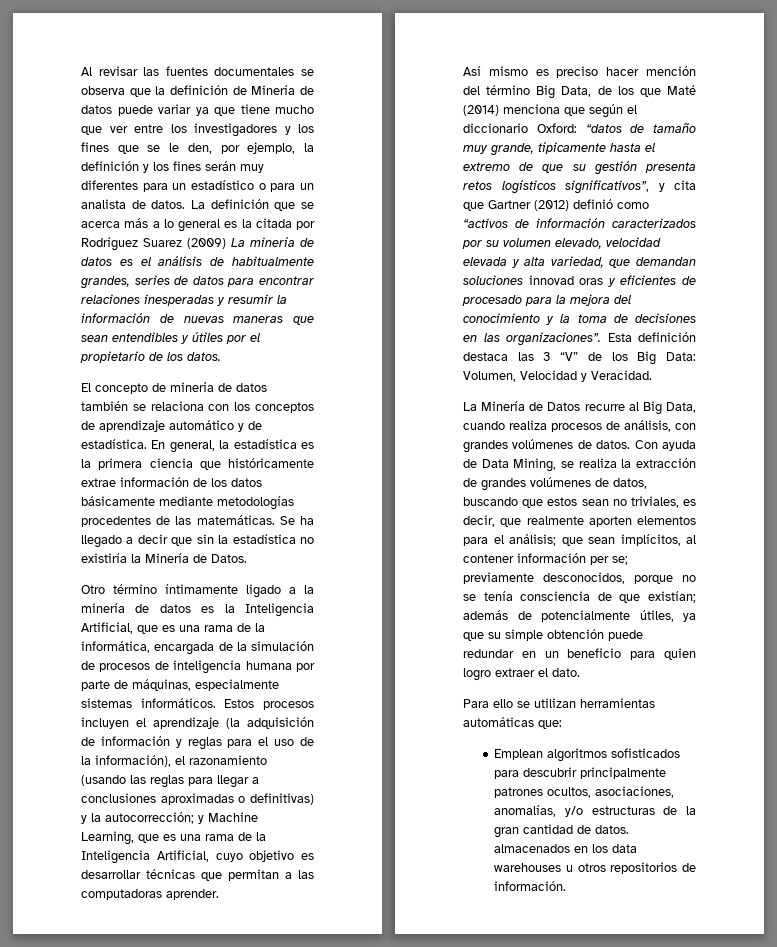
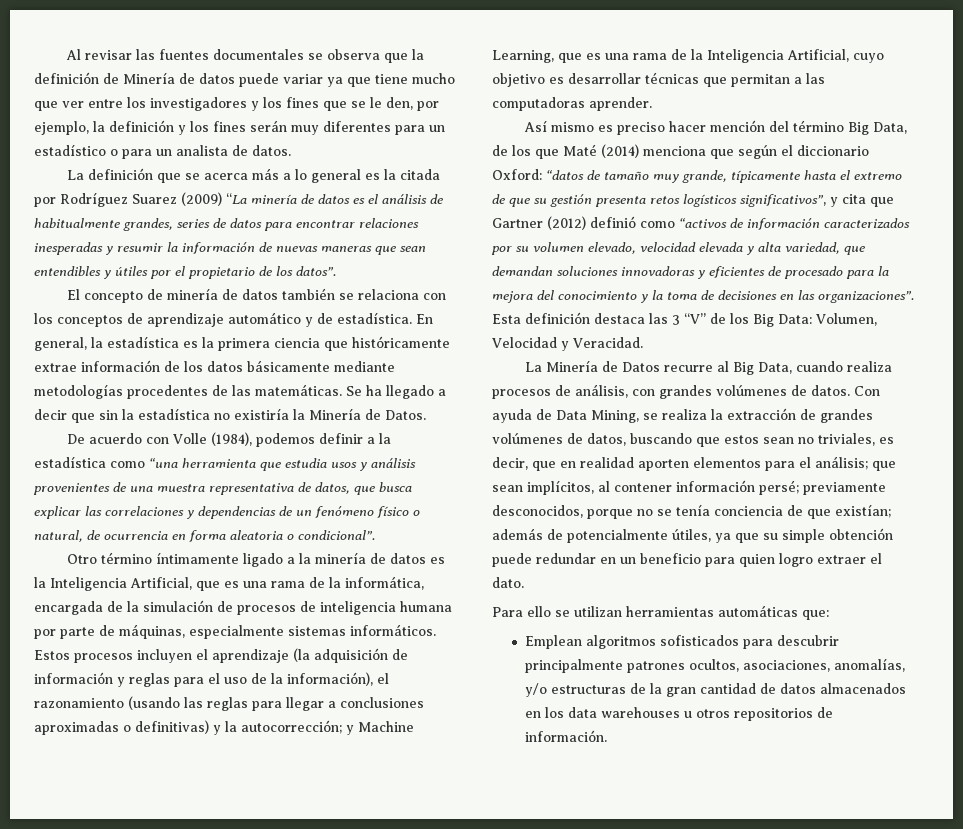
(186, 204) none -> (291, 150) //
[231,238,245,247] La -> [226,193,247,204] “La
[187,352,221,361] datos. -> [296,266,336,276] datos”.
(247, 558) none -> [66,432,391,447] [34,456,416,471] [33,482,412,495] [34,506,420,519] [34,530,375,542] // De acuerdo con Volle (1984), podemos definir a la estadística como “una herramienta que estudia usos y análisis provenientes de una muestra representativa de datos, que busca explicar las correlaciones y dependencias de un fenómeno físico o natural, de ocurrencia en forma aleatoria o condicional”.
[528,275,604,285] innovad oras -> [621,266,695,276] innovadoras
[526,516,584,525] realmente -> [560,457,634,468] en realidad
[590,556,628,565] per se; -> [759,480,799,495] persé;
[520,591,591,601] consciencia -> [714,506,783,516] conciencia
[595,825,630,834] datos. -> [780,683,817,694] datos

